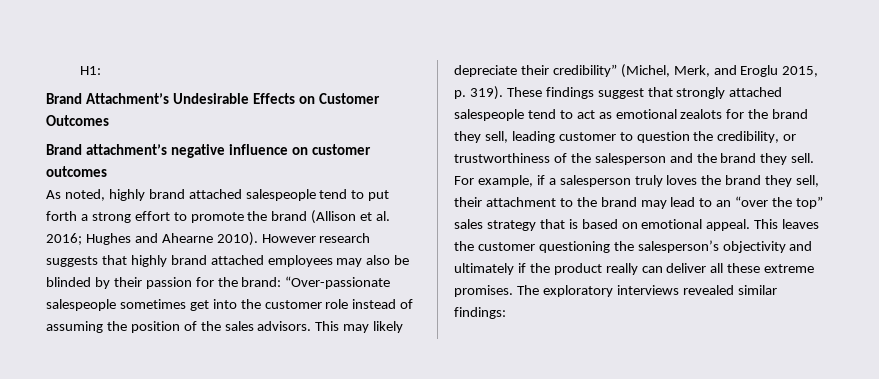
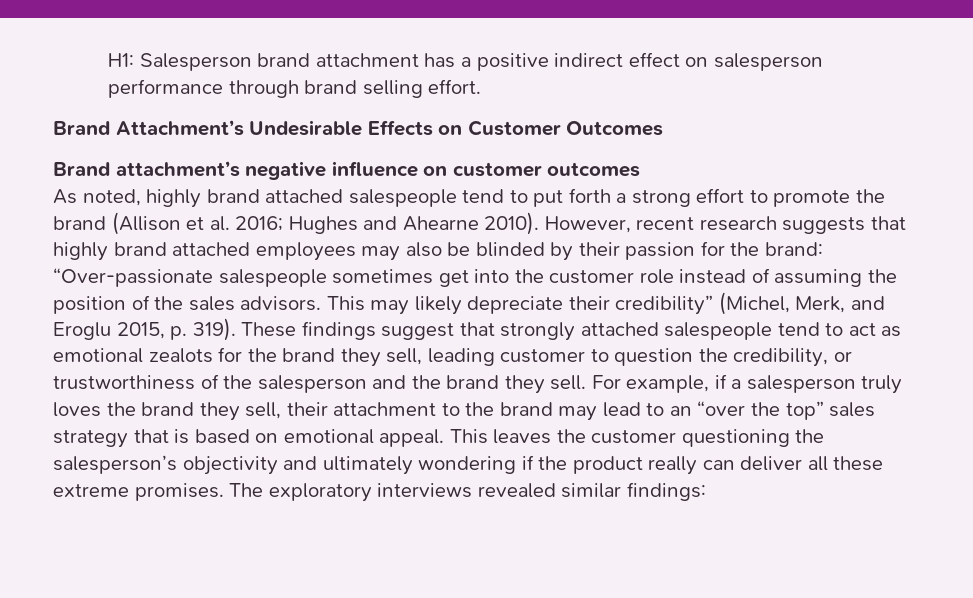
(102, 70) none -> [139,52,823,71] [108,79,482,98] Salesperson brand attachment has a positive indirect effect on salesperson performance through brand selling effort.
[261,234,316,243] However -> [544,216,695,233] However, recent
(514, 269) none -> [418,456,517,474] wondering

